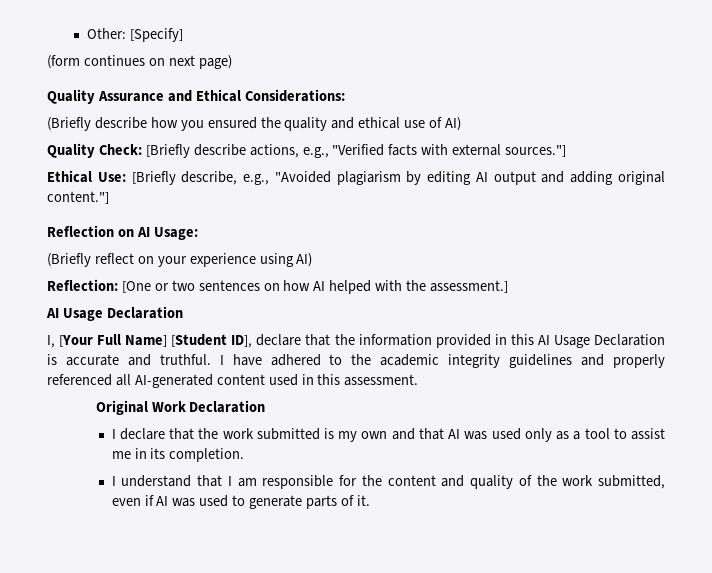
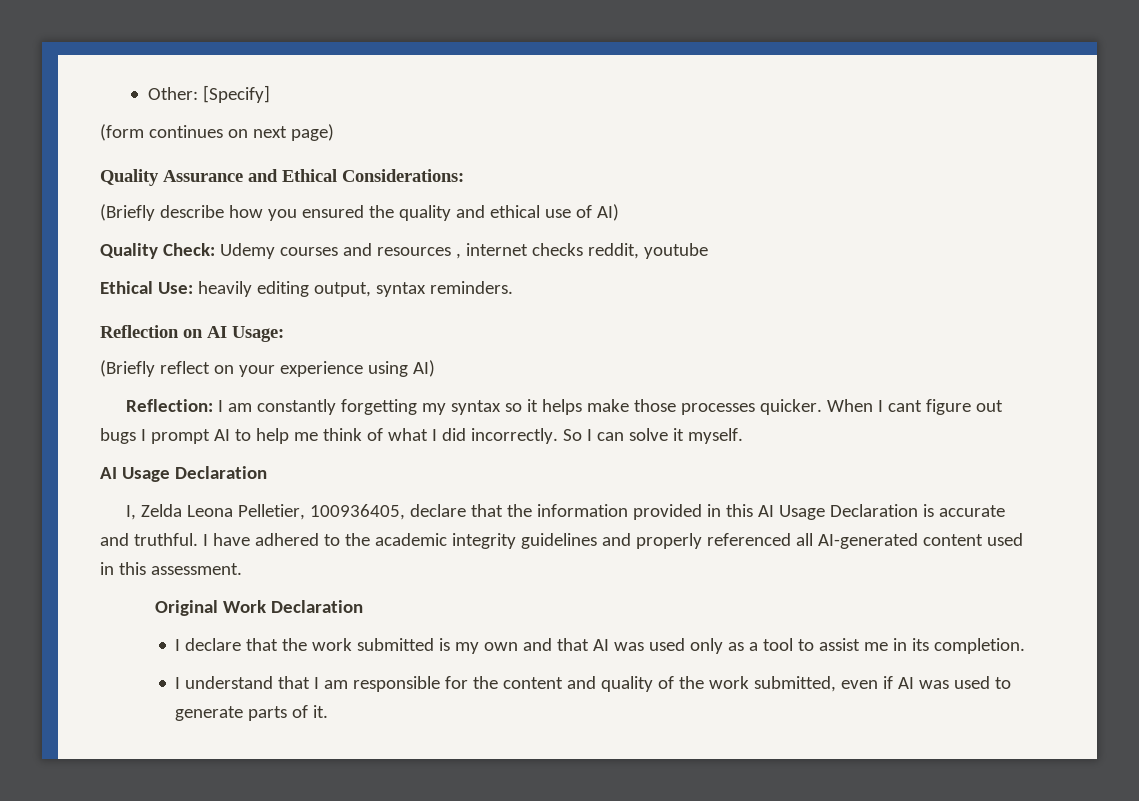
[145,144,567,158] [47,170,665,185] [47,191,109,204] [Briefly describe actions, e.g., "Verified facts with external sources."] // Ethical Use: [Briefly describe, e.g., "Avoided plagiarism by editing AI output and adding original content."] -> [219,243,708,259] [100,281,513,297] Udemy courses and resources , internet checks reddit, youtube // Ethical Use: heavily editing output, syntax reminders.
[121,280,509,294] [One or two sentences on how AI helped with the assessment.] -> [218,399,1004,415] [100,428,743,444] I am constantly forgetting my syntax so it helps make those processes quicker. When I cant figure out bugs I prompt AI to help me think of what I did incorrectly. So I can solve it myself.
[59,334,253,348] [Your Full Name] [Student ID], -> [141,504,406,520] Zelda Leona Pelletier, 100936405,

